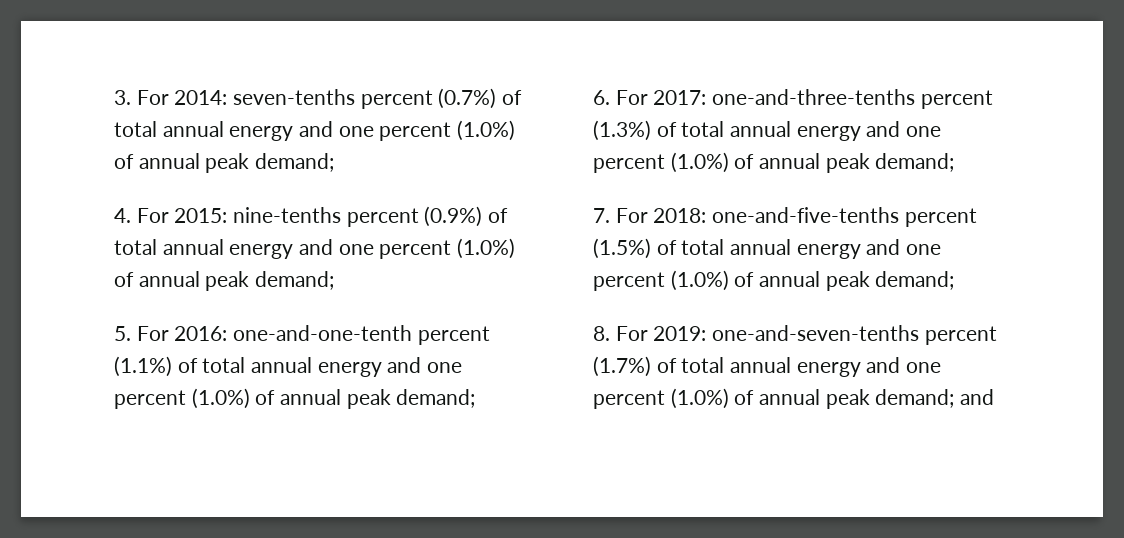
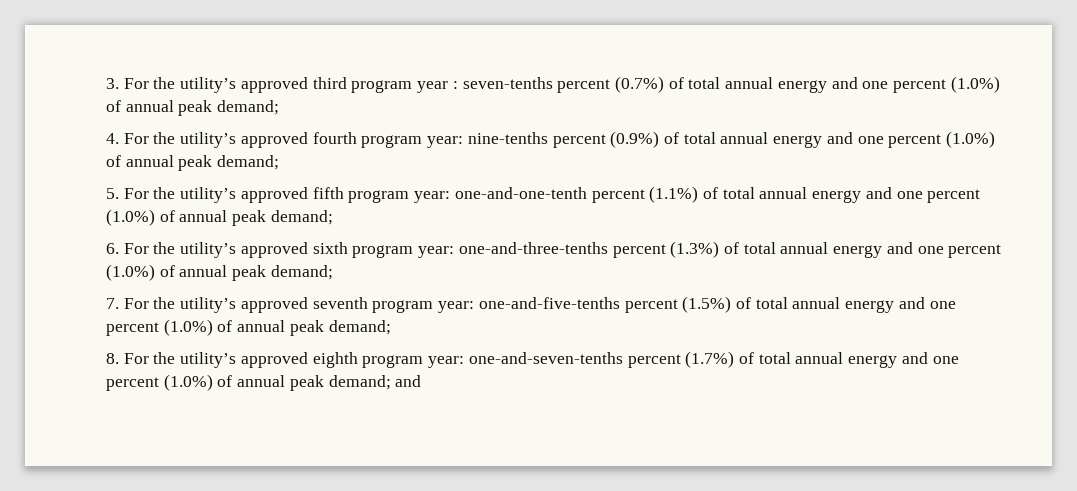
[174,90,228,105] 2014: -> [153,77,458,93] the utility’s approved third program year :
[174,208,228,223] 2015: -> [153,132,464,148] the utility’s approved fourth program year:
[174,326,228,341] 2016: -> [153,187,451,203] the utility’s approved fifth program year:
[653,90,707,105] 2017: -> [153,242,455,258] the utility’s approved sixth program year:
[653,208,707,223] 2018: -> [153,297,475,313] the utility’s approved seventh program year:
[653,326,707,341] 2019: -> [153,352,465,368] the utility’s approved eighth program year:

